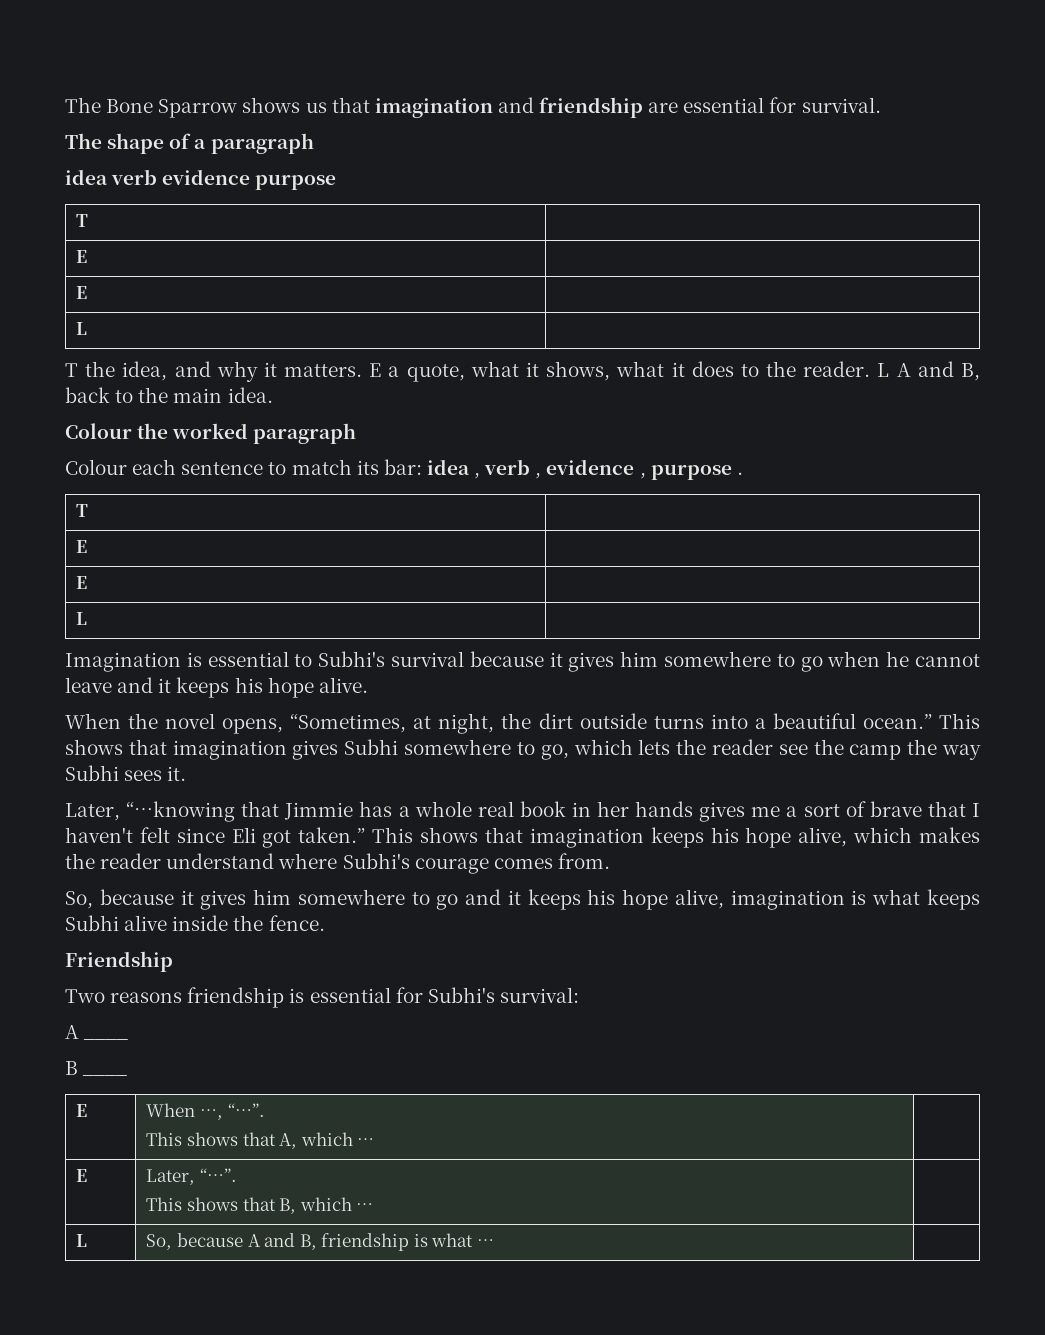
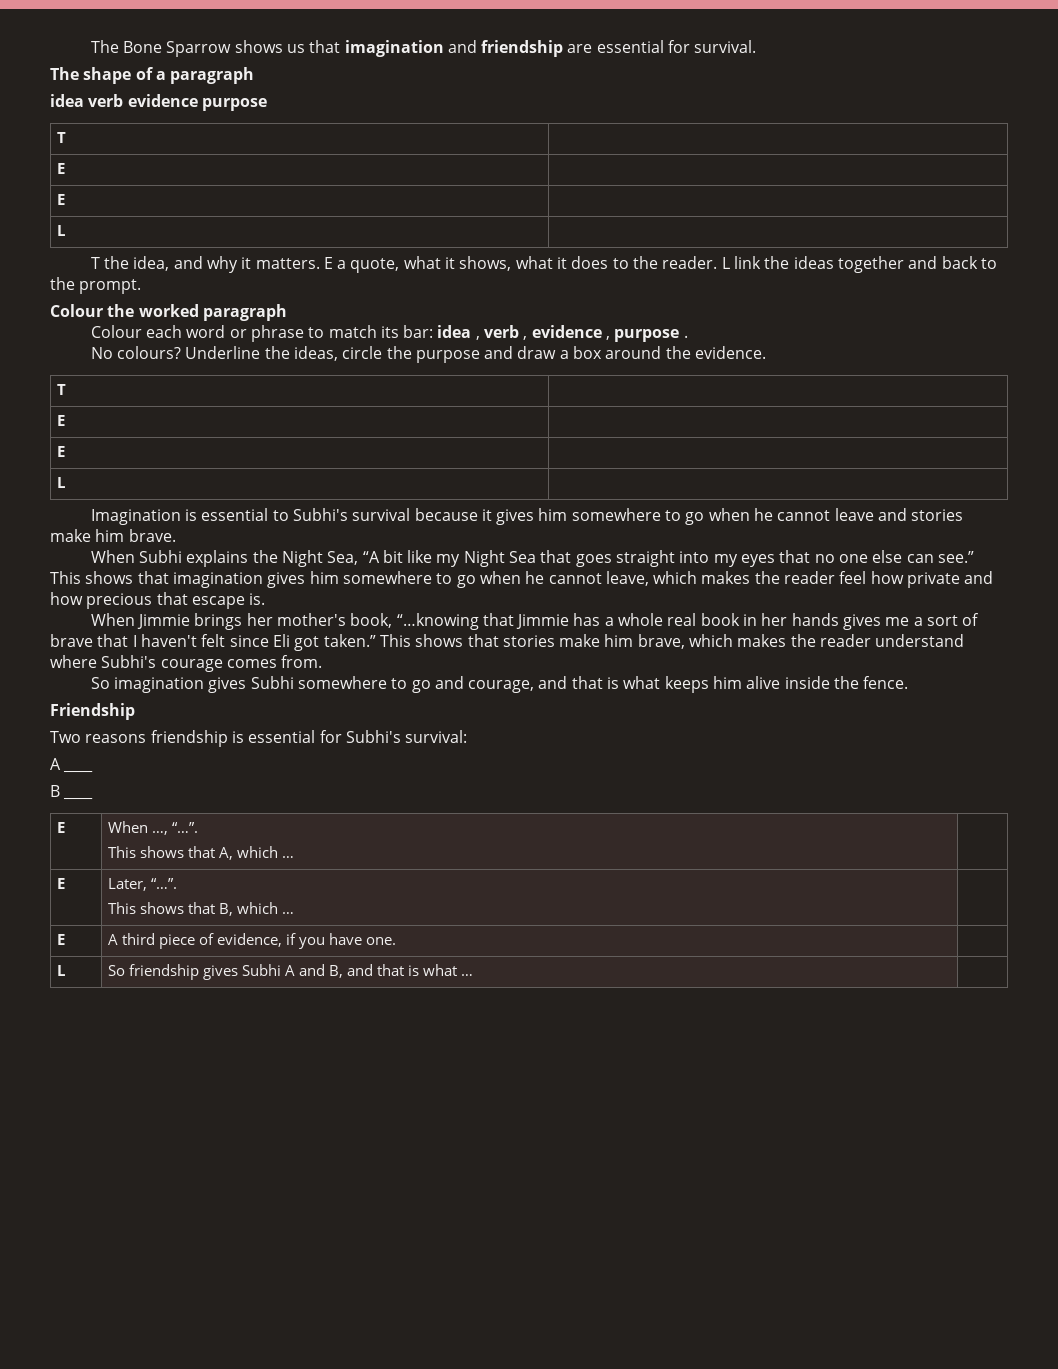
[896,361,980,381] A and B, -> [733,256,938,273] link the ideas together and
[173,387,273,403] main idea. -> [79,279,142,294] prompt.
[181,462,264,475] sentence -> [186,325,304,342] word or phrase
(743, 473) none -> [90,346,767,363] // No colours? Underline the ideas, circle the purpose and draw a box around the evidence.
[158,677,368,698] [65,713,932,734] it keeps his hope alive. // When the novel opens, “Sometimes, at night, the dirt outside turns into a beautiful ocean.” -> [911,509,964,521] [50,529,176,542] [90,550,974,567] stories make him brave. // When Subhi explains the Night Sea, “A bit like my Night Sea that goes straight into my eyes that no one else can see.”
[344,739,981,760] [65,765,187,781] [65,803,120,821] Subhi somewhere to go, which lets the reader see the camp the way Subhi sees it. // Later, -> [309,571,994,588] [50,592,266,609] [90,613,393,630] him somewhere to go when he cannot leave, which makes the reader feel how private and how precious that escape is. // When Jimmie brings her mother's book,
[529,827,848,848] imagination keeps his hope alive, -> [502,634,685,649] stories make him brave,
[65,889,845,910] So, because it gives him somewhere to go and it keeps his hope alive, imagination -> [90,676,603,693] So imagination gives Subhi somewhere to go and courage, and that
[65,915,119,931] Subhi -> [713,676,743,689] him
[76,1234,88,1247] [146,1233,410,1251] L | So, because A and B, friendship -> [57,934,66,945] [108,933,397,949] [57,965,66,976] [108,964,405,980] E | A third piece of evidence, if you have one. | // L | So friendship gives Subhi A and B, and that

